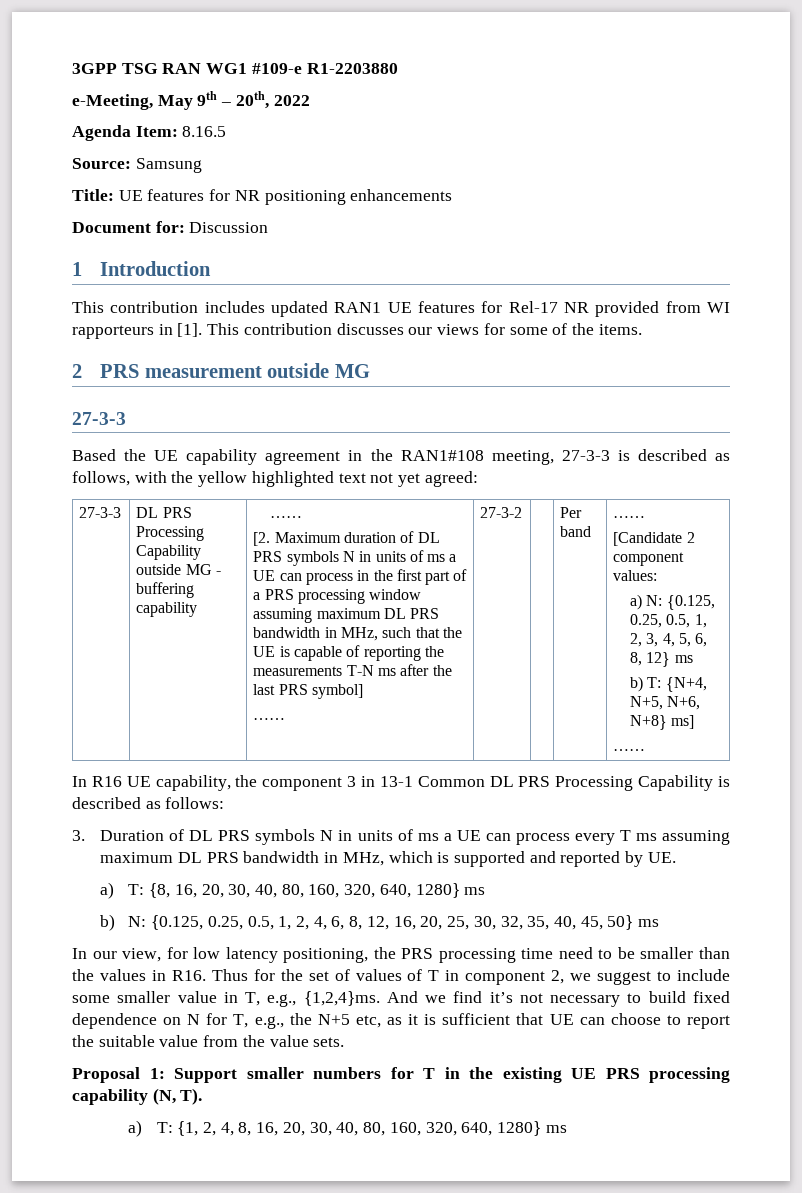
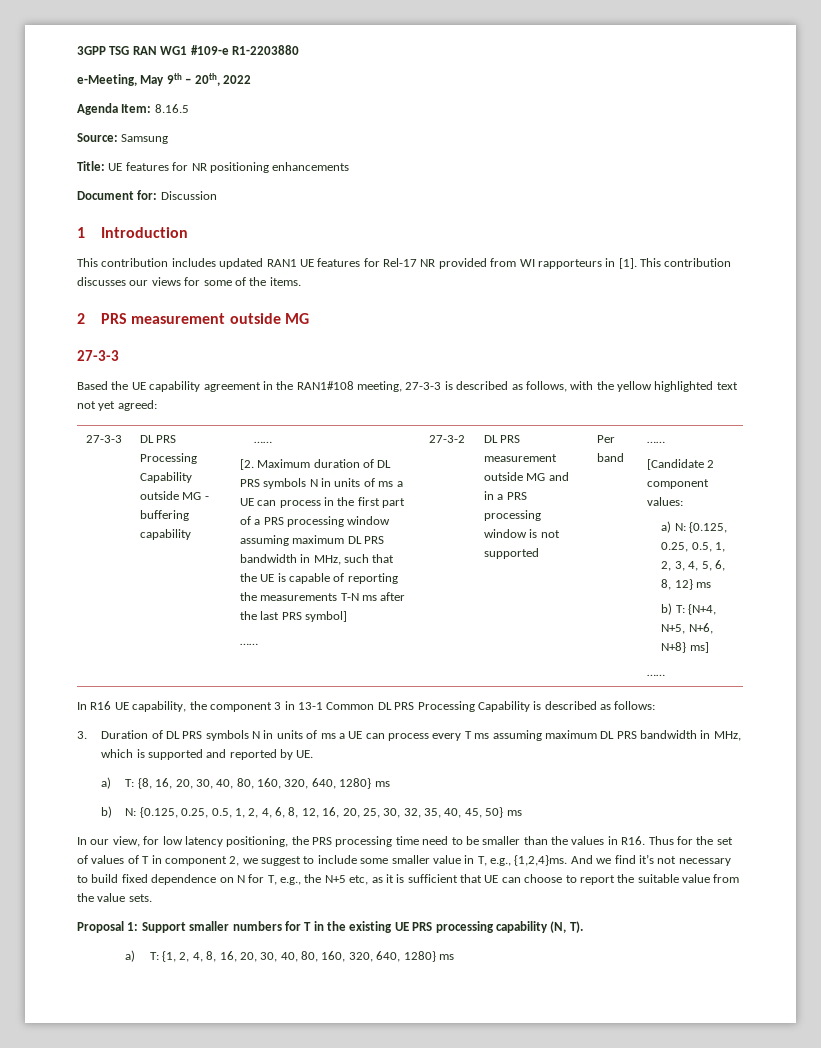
(523, 512) none -> [483,435,521,443] [483,454,557,462] [483,472,569,481] [483,491,527,500] [483,510,541,521] [483,529,560,538] [483,548,539,559] DL PRS measurement outside MG and in a PRS processing window is not supported

